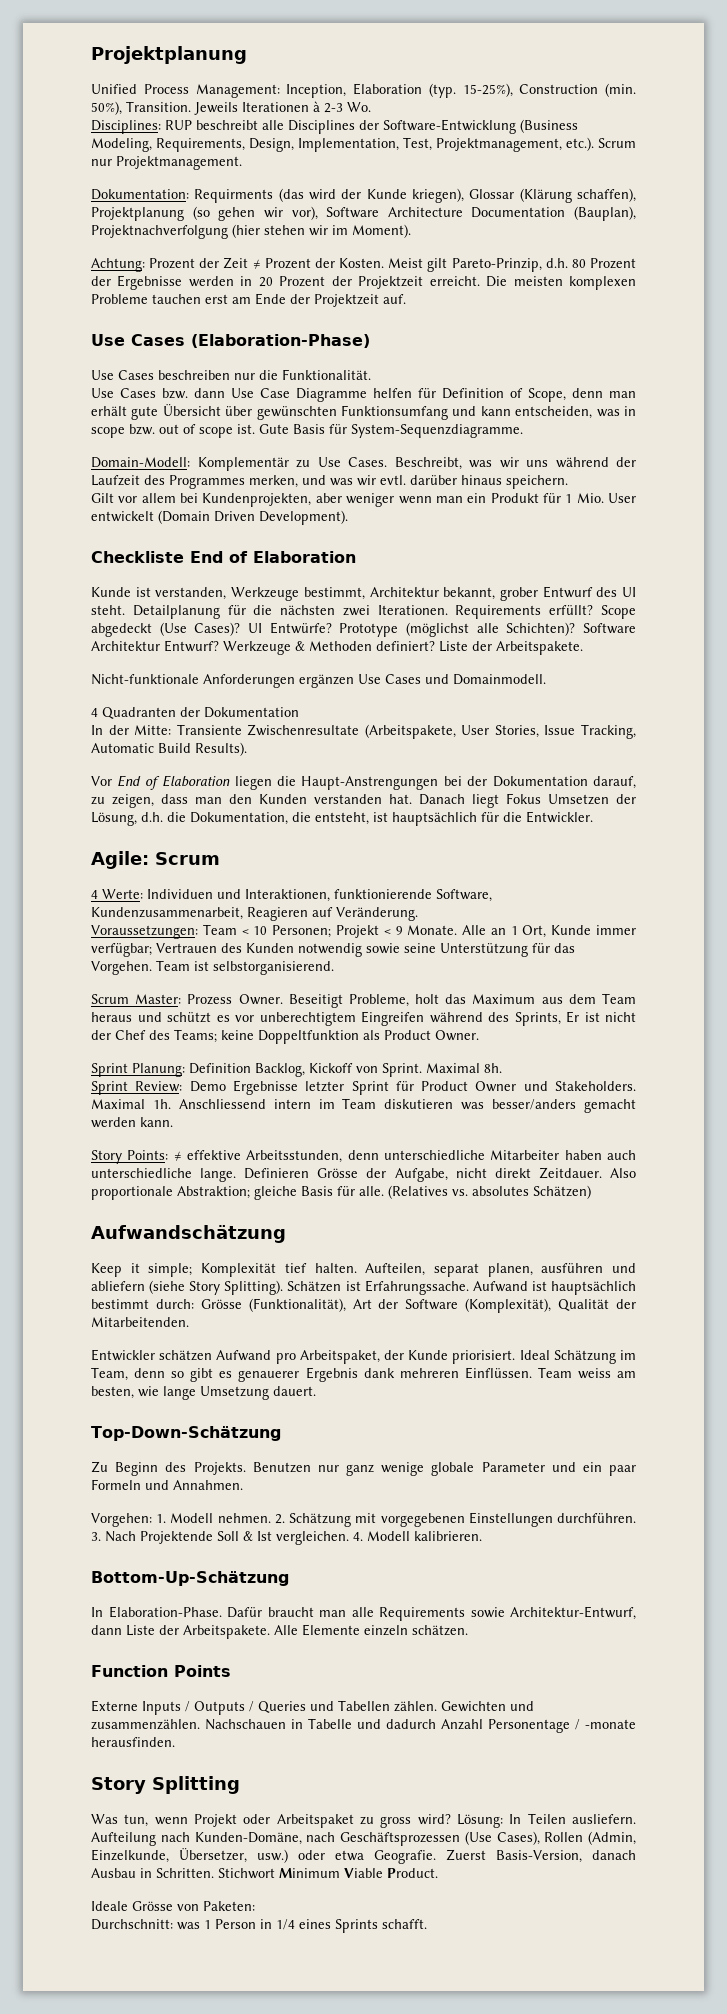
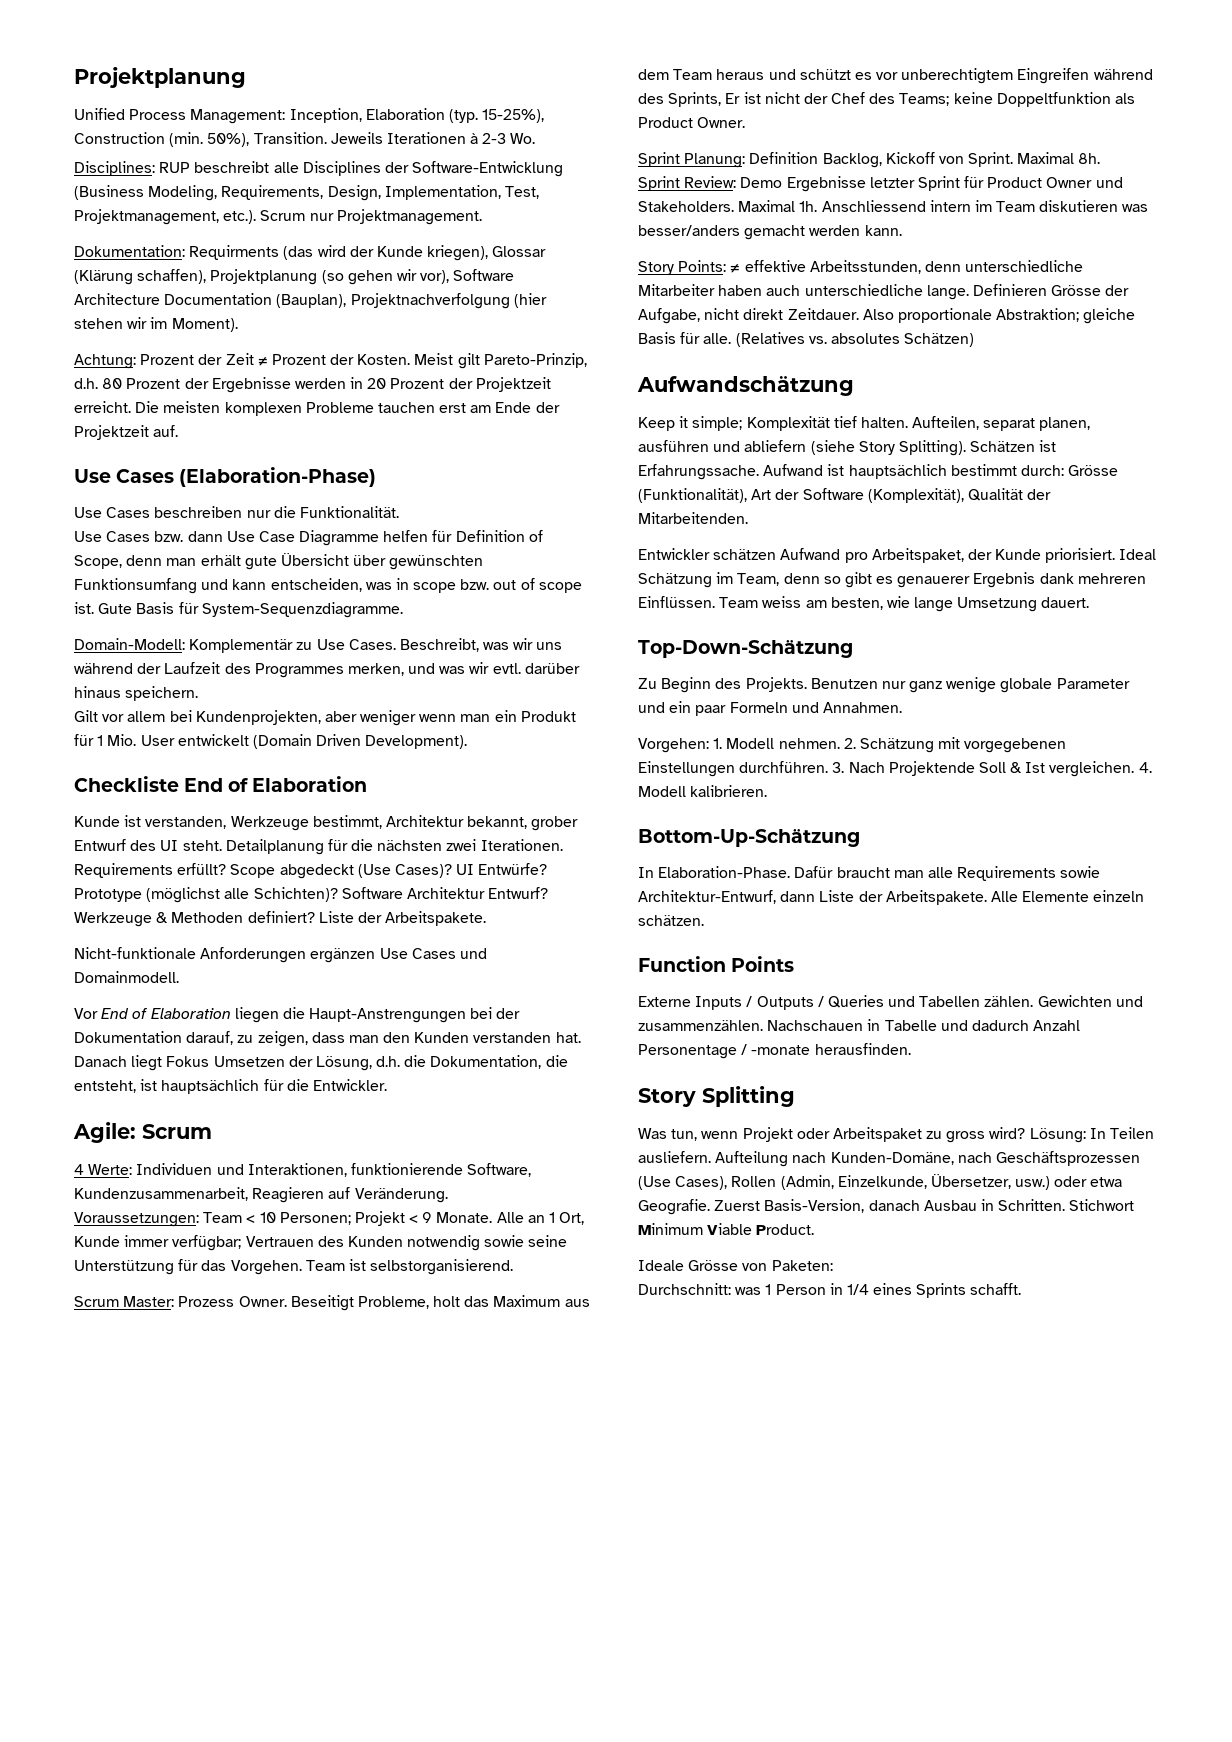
[91,707,299,719] [91,724,636,739] [91,742,247,756] // 4 Quadranten der Dokumentation // In der Mitte: Transiente Zwischenresultate (Arbeitspakete, User Stories, Issue Tracking, Automatic Build Results). -> (179, 977) none

